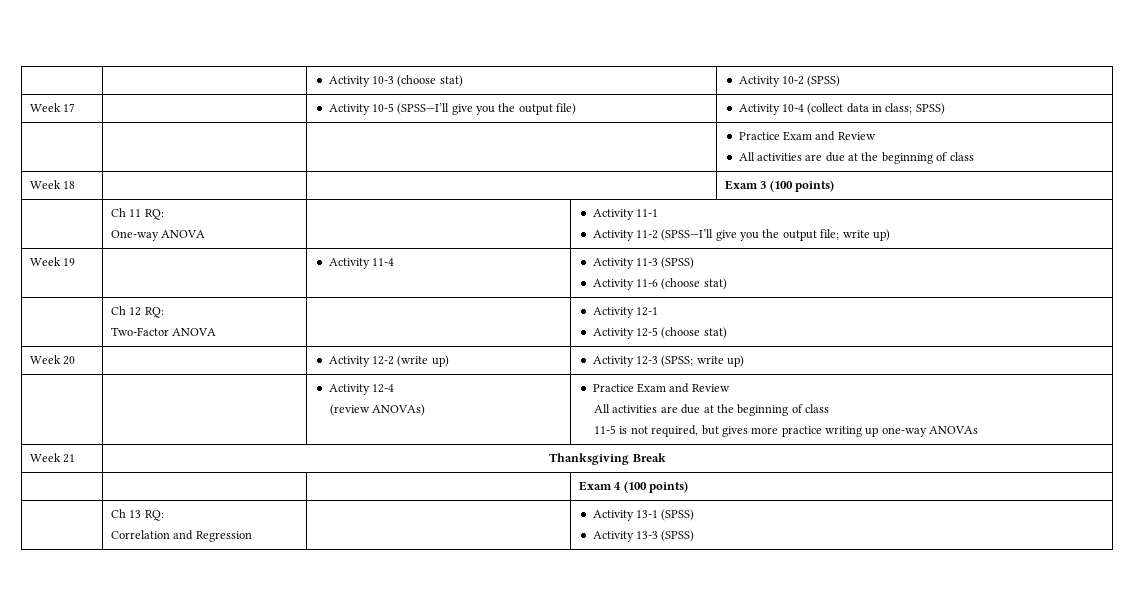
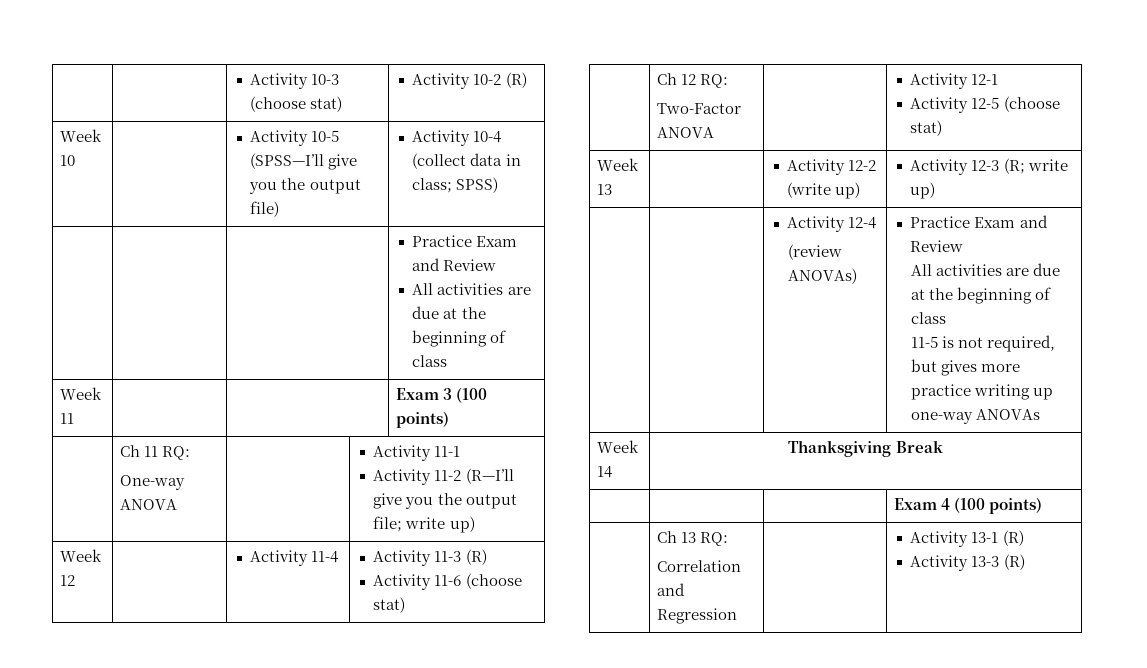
[807,75,841,87] [29,103,76,112] (SPSS) // Week 17 -> [505,72,527,88] [59,129,102,142] [59,155,75,166] (R) // Week 10
[63,181,76,189] 18 -> [59,413,74,424] 11
[661,229,714,241] (SPSS—I’ll -> [465,468,514,484] (R—I’ll
[63,258,76,266] 19 -> [59,575,75,586] 12
[661,257,695,269] (SPSS) -> [465,549,487,565] (R)
[63,356,76,365] 20 -> [596,184,612,195] 13
[661,355,694,367] (SPSS; -> [1003,158,1025,174] (R;
[63,454,76,463] 21 -> [596,466,612,478] 14
[661,509,695,521] (SPSS) -> [1002,530,1024,546] (R)
[661,530,695,542] (SPSS) -> [1003,554,1025,570] (R)

